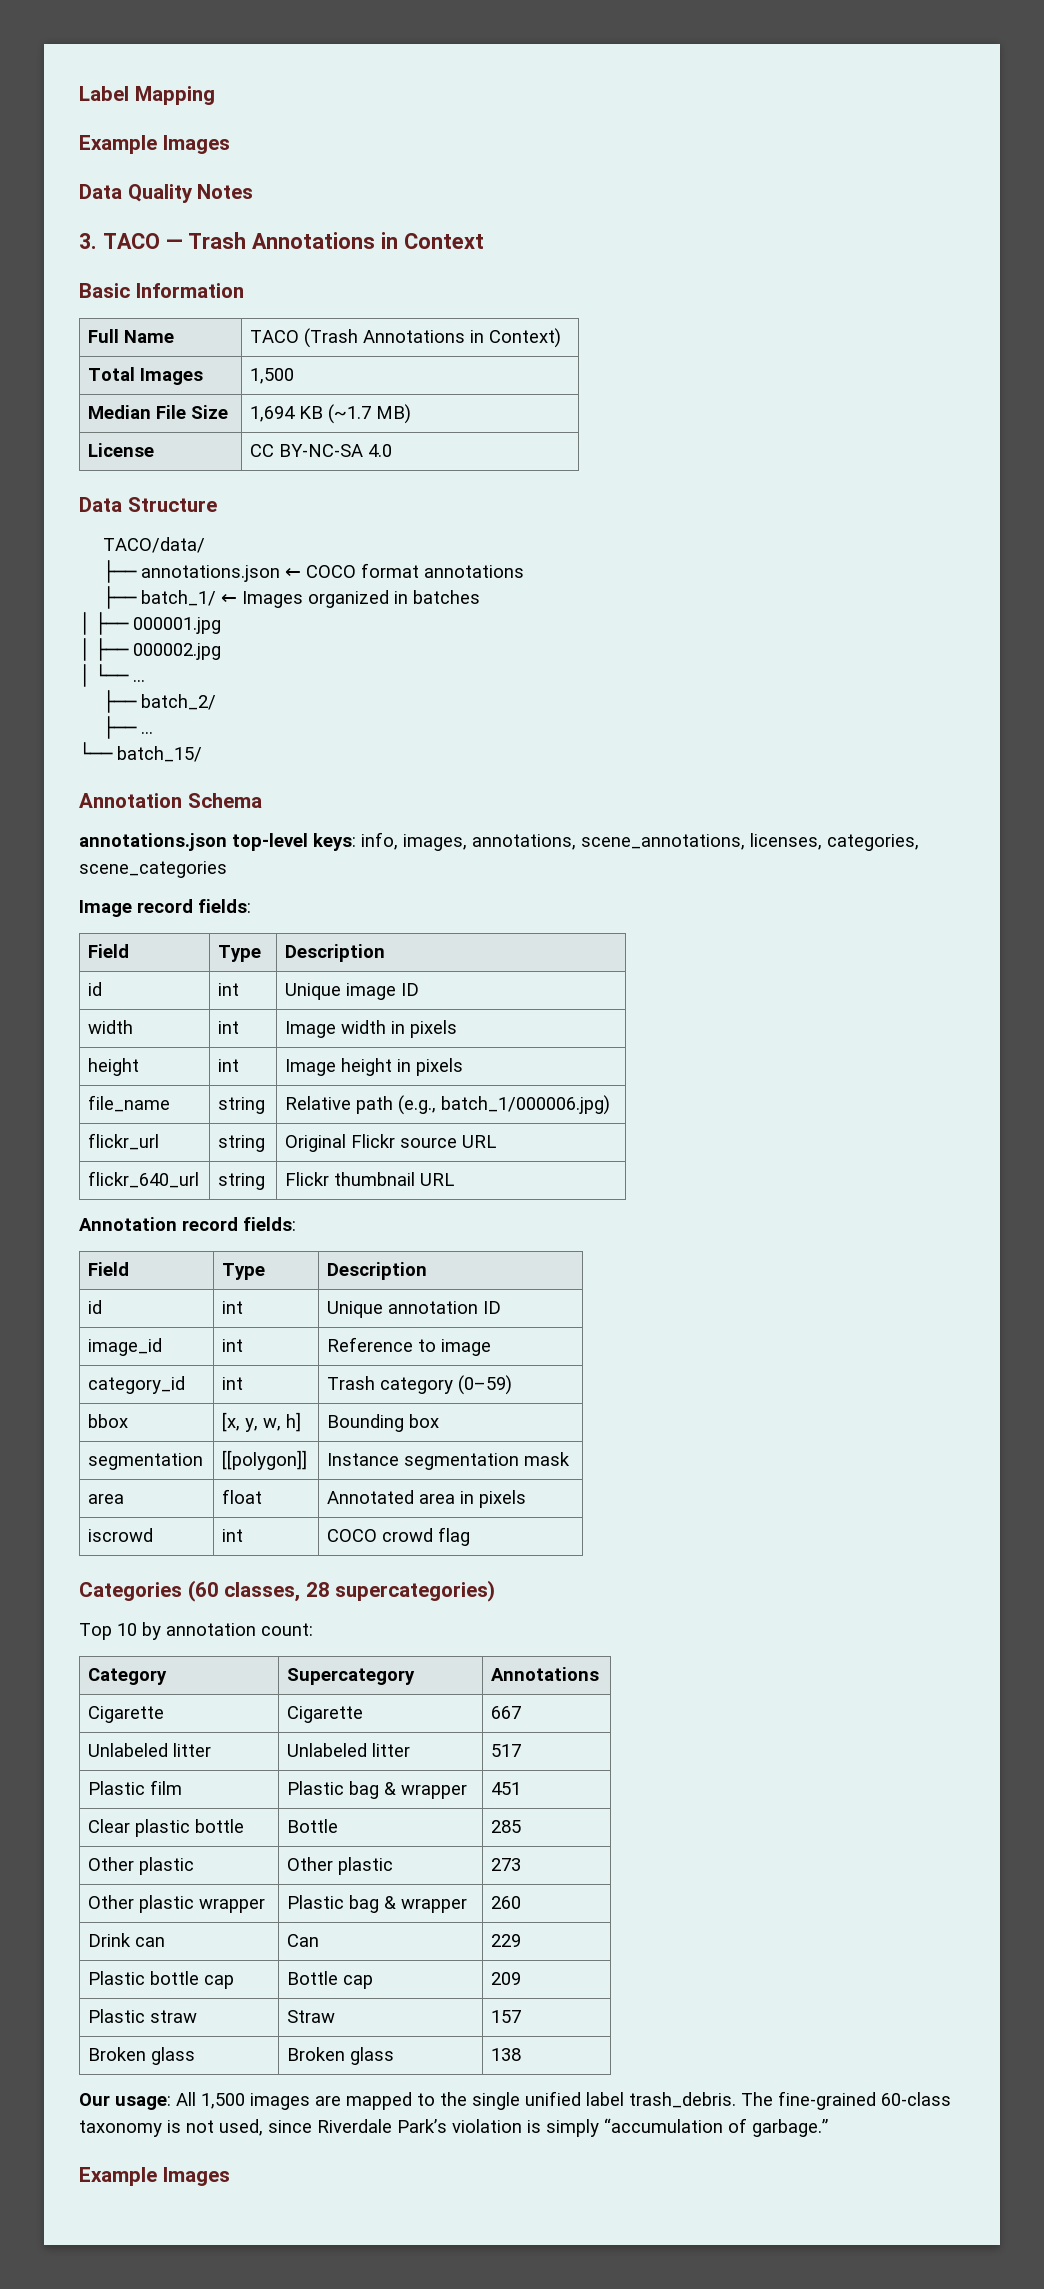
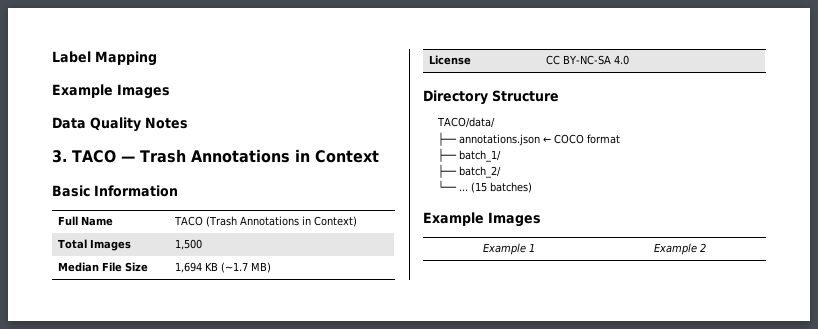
[79,497,122,512] Data -> [423,90,488,105] Directory
[423,565,524,578] annotations -> (620, 139) none
[220,590,480,608] [79,612,221,635] [79,638,221,661] [79,664,145,687] ← Images organized in batches // │ ├── 000001.jpg // │ ├── 000002.jpg // │ └── ... -> (501, 156) none
[102,716,153,739] [79,742,202,762] [79,793,262,808] [79,832,919,851] [79,861,227,878] [79,899,251,917] [88,944,130,958] [218,945,262,962] [285,944,386,962] [88,982,103,996] [218,983,240,996] [285,983,420,1000] [88,1020,134,1034] [218,1021,240,1034] [285,1020,458,1038] [88,1058,140,1076] [218,1059,240,1072] [285,1058,464,1076] [88,1095,171,1112] [218,1097,266,1114] [285,1095,611,1115] [88,1133,160,1150] [218,1135,266,1152] [285,1134,497,1152] [88,1171,200,1188] [218,1173,266,1190] [285,1172,455,1186] [79,1217,296,1231] [88,1262,130,1276] [222,1263,266,1280] [327,1262,428,1280] [88,1300,103,1314] [222,1301,244,1314] [327,1301,502,1318] [88,1338,163,1356] [222,1339,244,1352] [327,1337,492,1356] [88,1376,186,1394] [222,1377,244,1390] [327,1375,513,1395] [88,1414,129,1428] [222,1412,302,1432] [327,1414,440,1432] [88,1453,204,1470] [222,1450,308,1470] [327,1452,571,1470] [88,1493,125,1504] [222,1489,263,1504] [327,1490,527,1508] [88,1528,154,1542] [222,1529,244,1542] [327,1527,471,1546] [79,1580,496,1602] [79,1622,313,1640] [88,1668,168,1685] [287,1668,416,1685] [491,1667,600,1681] [88,1706,165,1723] [287,1706,364,1723] [491,1706,522,1719] [88,1743,212,1757] [287,1743,411,1757] [491,1744,522,1757] [88,1780,183,1795] [287,1781,468,1799] [491,1782,522,1795] [88,1819,245,1837] [287,1819,339,1833] [491,1820,522,1833] [88,1857,195,1875] [287,1857,394,1875] [491,1858,522,1871] [88,1895,266,1913] [287,1895,468,1913] [491,1896,522,1909] [88,1933,166,1947] [287,1934,320,1947] [491,1934,522,1947] [88,1971,235,1989] [287,1971,374,1989] [491,1972,522,1985] [88,2009,198,2023] [287,2010,336,2023] [491,2010,522,2023] [88,2047,196,2065] [287,2047,395,2065] [491,2048,522,2061] [79,2091,951,2110] [79,2118,828,2137] [79,2167,230,2186] ├── ... // └── batch_15/ // Annotation Schema // annotations.json top-level keys: info, images, annotations, scene_annotations, licenses, categories, scene_categories // Image record fields: // Field | Type | Description // id | int | Unique image ID // width | int | Image width in pixels // height | int | Image height in pixels // file_name | string | Relative path (e.g., batch_1/000006.jpg) // flickr_url | string | Original Flickr source URL // flickr_640_url | string | Flickr thumbnail URL // Annotation record fields: // Field | Type | Description // id | int | Unique annotation ID // image_id | int | Reference to image // category_id | int | Trash category (0–59) // bbox | [x, y, w, h] | Bounding box // segmentation | [[polygon]] | Instance segmentation mask // area | float | Annotated area in pixels // iscrowd | int | COCO crowd flag // Categories (60 classes, 28 supercategories) // Top 10 by annotation count: // Category | Supercategory | Annotations // Cigarette | Cigarette | 667 // Unlabeled litter | Unlabeled litter | 517 // Plastic film | Plastic bag & wrapper | 451 // Clear plastic bottle | Bottle | 285 // Other plastic | Other plastic | 273 // Other plastic wrapper | Plastic bag & wrapper | 260 // Drink can | Can | 229 // Plastic bottle cap | Bottle cap | 209 // Plastic straw | Straw | 157 // Broken glass | Broken glass | 138 // Our usage: All 1,500 images are mapped to the single unified label trash_debris. The fine-grained 60-class taxonomy is not used, since Riverdale Park’s violation is simply “accumulation of garbage.” // Example Images -> [437,180,532,193] [423,212,541,227] [483,243,535,255] [654,243,706,255] └── ... (15 batches) // Example Images // Example 1 | Example 2

